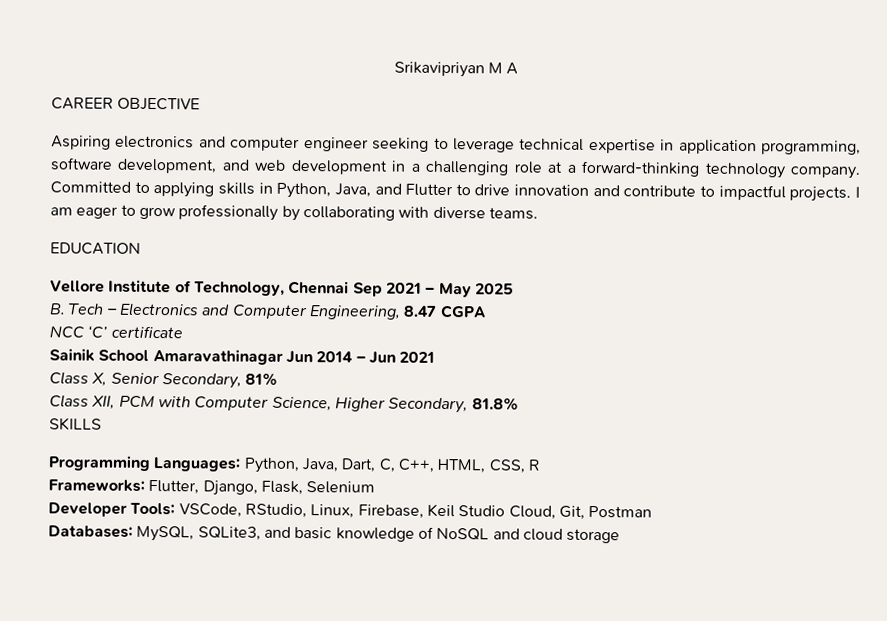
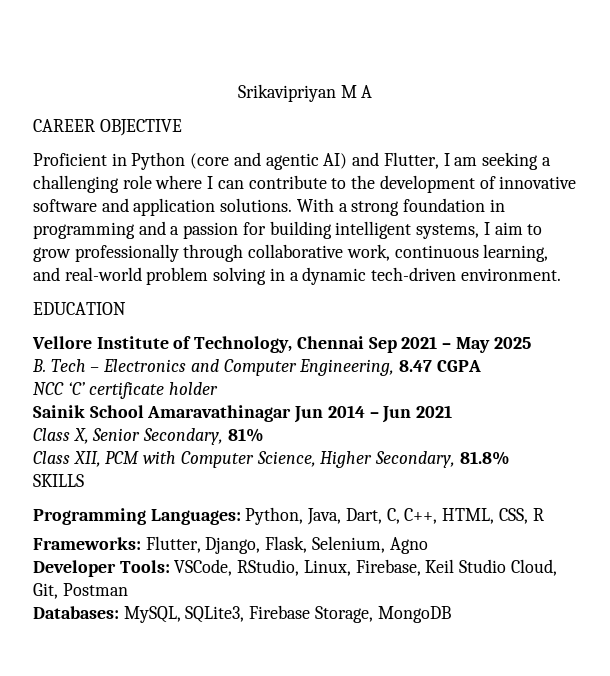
[51,135,861,155] [50,157,860,179] [50,181,860,202] [50,204,538,222] Aspiring electronics and computer engineer seeking to leverage technical expertise in application programming, software development, and web development in a challenging role at a forward-thinking technology company. Committed to applying skills in Python, Java, and Flutter to drive innovation and contribute to impactful projects. I am eager to grow professionally by collaborating with diverse teams. -> [33,152,551,170] [33,175,577,193] [33,198,505,216] [33,221,543,239] [33,244,549,262] [33,267,561,285] Proficient in Python (core and agentic AI) and Flutter, I am seeking a challenging role where I can contribute to the development of innovative software and application solutions. With a strong foundation in programming and a passion for building intelligent systems, I aim to grow professionally through collaborative work, continuous learning, and real-world problem solving in a dynamic tech-driven environment.
(183, 332) none -> [169,382,219,395] holder
[306,481,376,494] Selenium -> [311,536,428,554] Selenium, Agno
[263,526,621,544] and basic knowledge of NoSQL and cloud storage -> [249,605,451,623] Firebase Storage, MongoDB

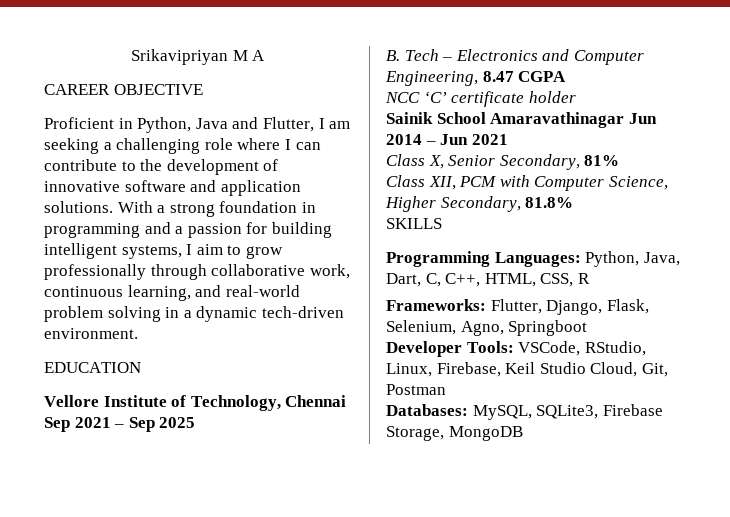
[131,152,348,170] Python (core and agentic AI) -> [137,117,228,133] Python, Java
[455,337,490,353] May -> [128,417,155,432] Sep
[389,537,428,554] Agno -> [460,320,588,336] Agno, Springboot

